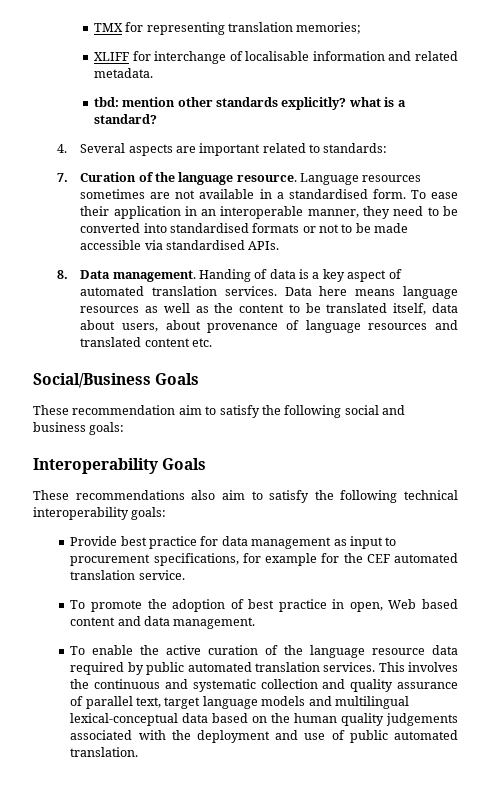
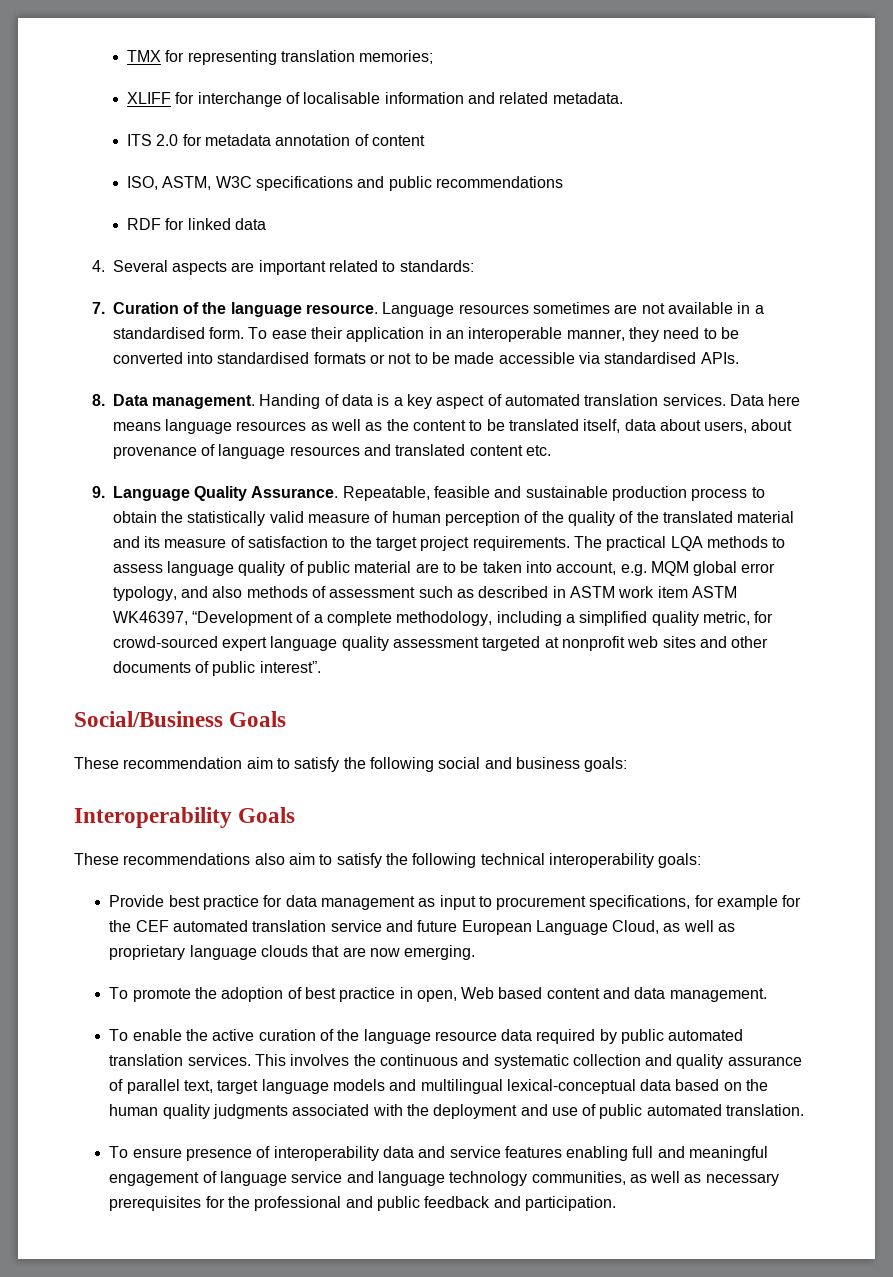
[93,97,406,110] [93,114,157,124] tbd: mention other standards explicitly? what is a standard? -> [126,134,425,146] [126,176,563,191] [126,218,266,230] ITS 2.0 for metadata annotation of content // ISO, ASTM, W3C specifications and public recommendations // RDF for linked data
(212, 342) none -> [91,486,765,501] [112,511,795,526] [112,536,786,551] [112,561,776,576] [112,586,737,601] [112,611,774,626] [112,636,769,651] [112,661,321,676] // 9. Language Quality Assurance. Repeatable, feasible and sustainable production process to obtain the statistically valid measure of human perception of the quality of the translated material and its measure of satisfaction to the target project requirements. The practical LQA methods to assess language quality of public material are to be taken into account, e.g. MQM global error typology, and also methods of assessment such as described in ASTM work item ASTM WK46397, “Development of a complete methodology, including a simplified quality metric, for crowd-sourced expert language quality assessment targeted at nonprofit web sites and other documents of public interest”.
[138,570,185,580] service. -> [330,920,736,935] [109,945,476,960] service and future European Language Cloud, as well as proprietary language clouds that are now emerging.
[385,713,458,726] judgements -> [212,1104,288,1119] judgments
(139, 752) none -> [109,1146,769,1161] [109,1171,779,1186] [109,1196,616,1211] // To ensure presence of interoperability data and service features enabling full and meaningful engagement of language service and language technology communities, as well as necessary prerequisites for the professional and public feedback and participation.

